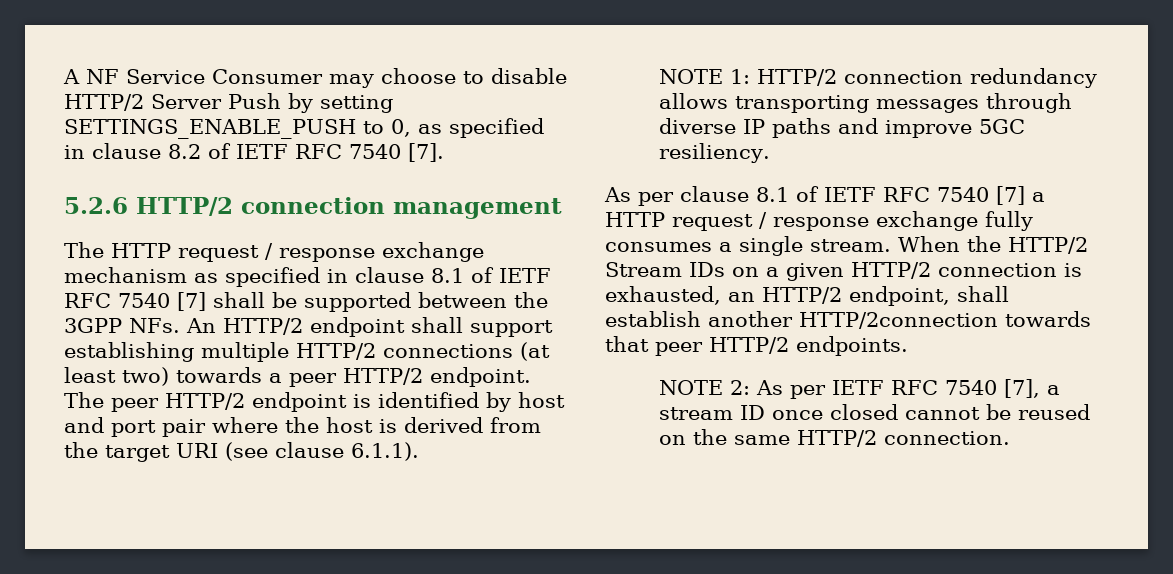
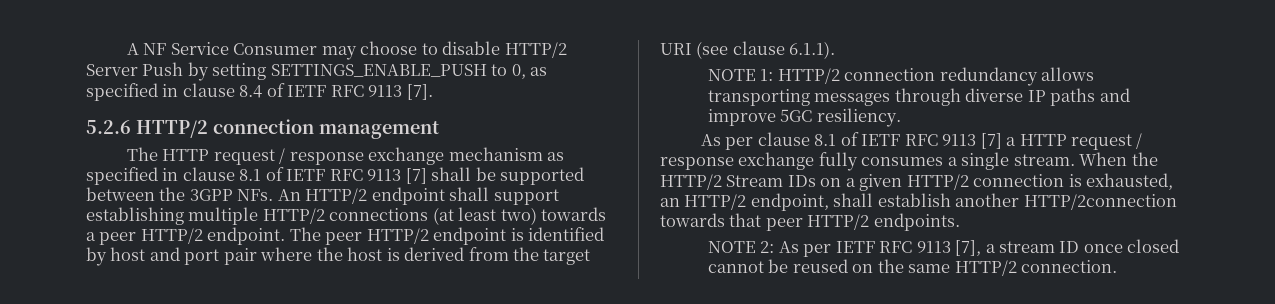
[168,143,401,159] 8.2 of IETF RFC 7540 -> [239,83,403,98] 8.4 of IETF RFC 9113
[118,293,170,308] 7540 -> [367,169,402,181] 9113
[937,187,989,202] 7540 -> [942,134,977,146] 9113
[944,380,997,395] 7540 -> [916,241,951,253] 9113

